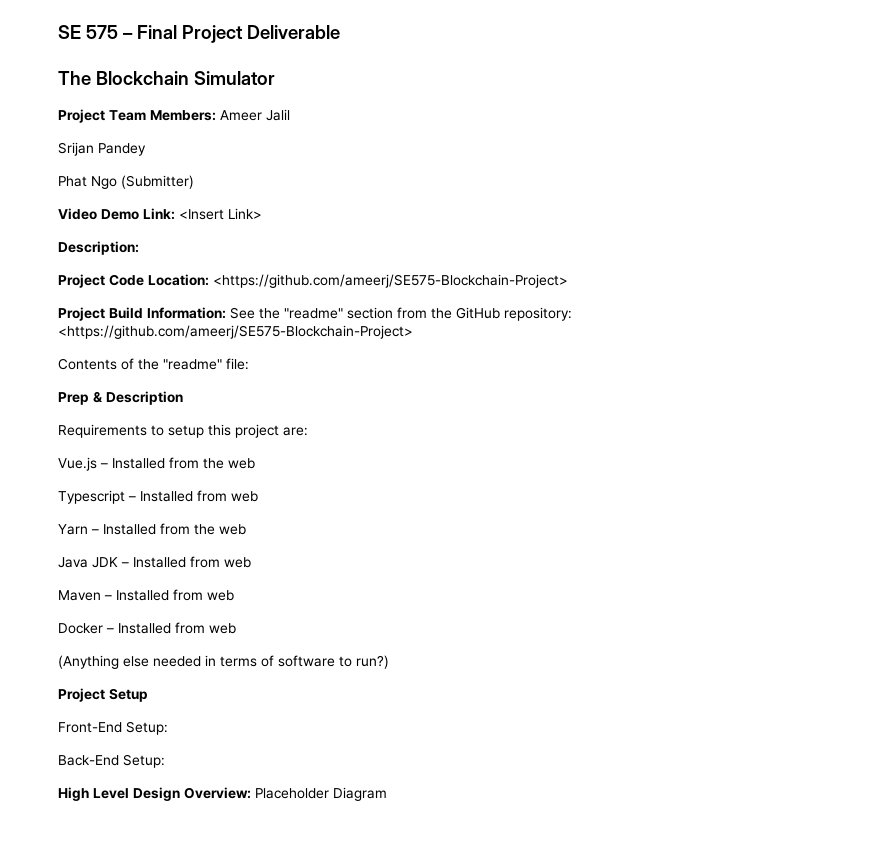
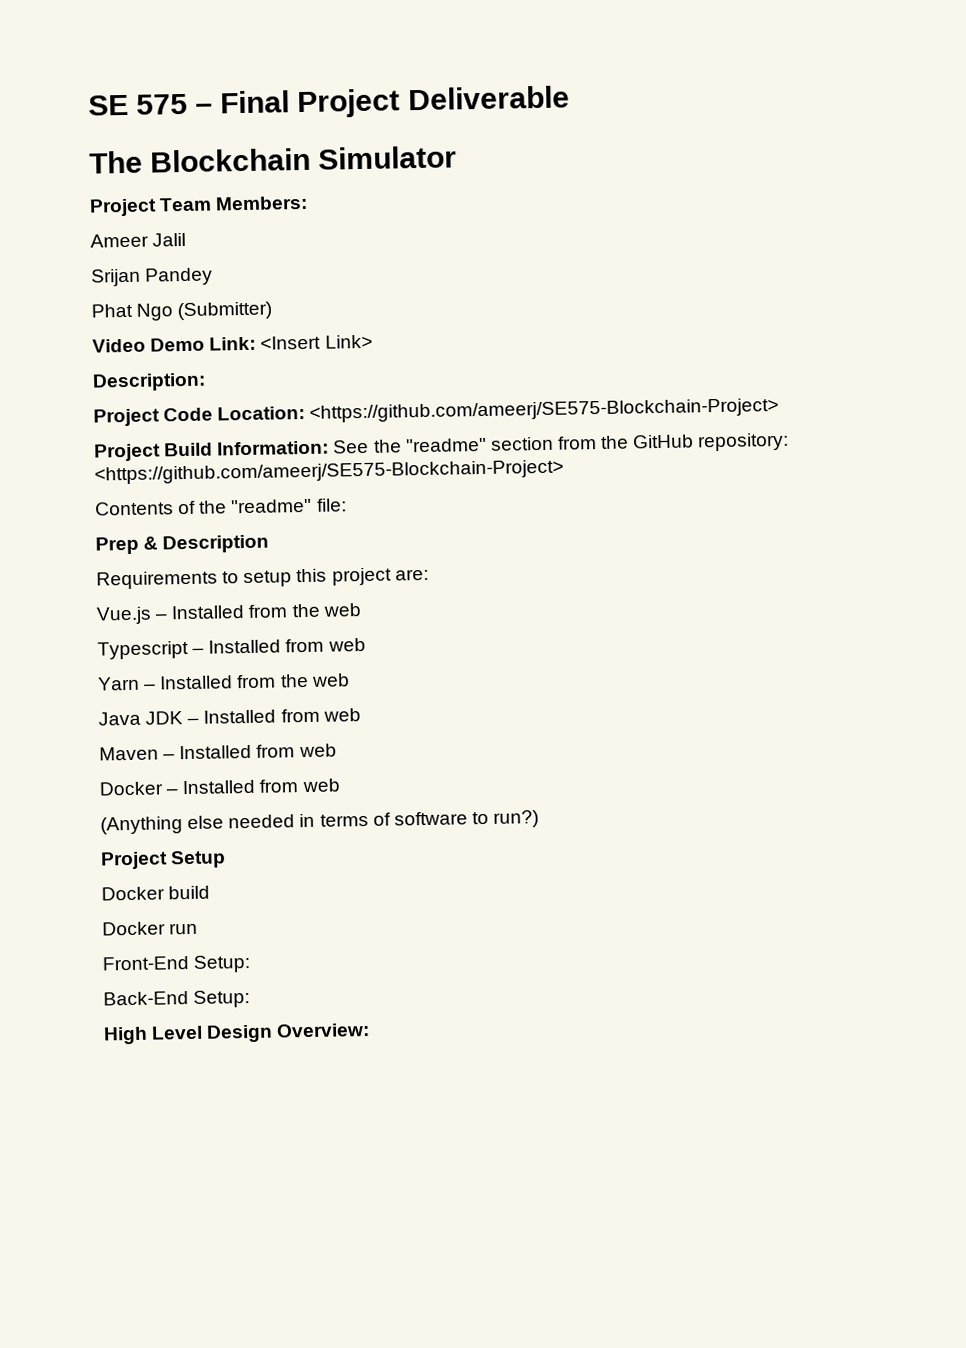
(216, 115) none -> (309, 203) //
(148, 695) none -> [101,885,211,901] [102,921,199,936] // Docker build // Docker run
[255,787,387,801] Placeholder Diagram -> (371, 1030) none

